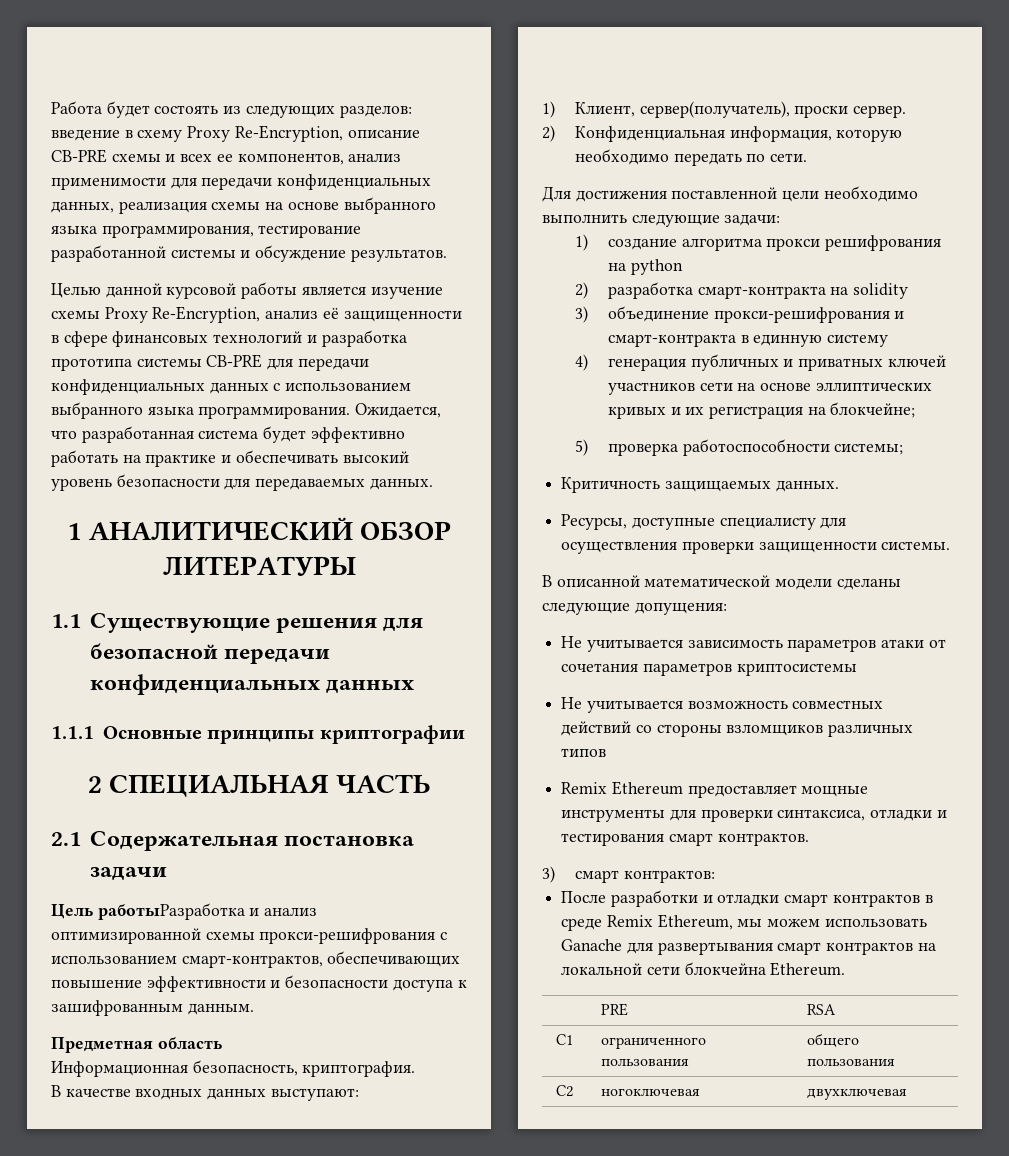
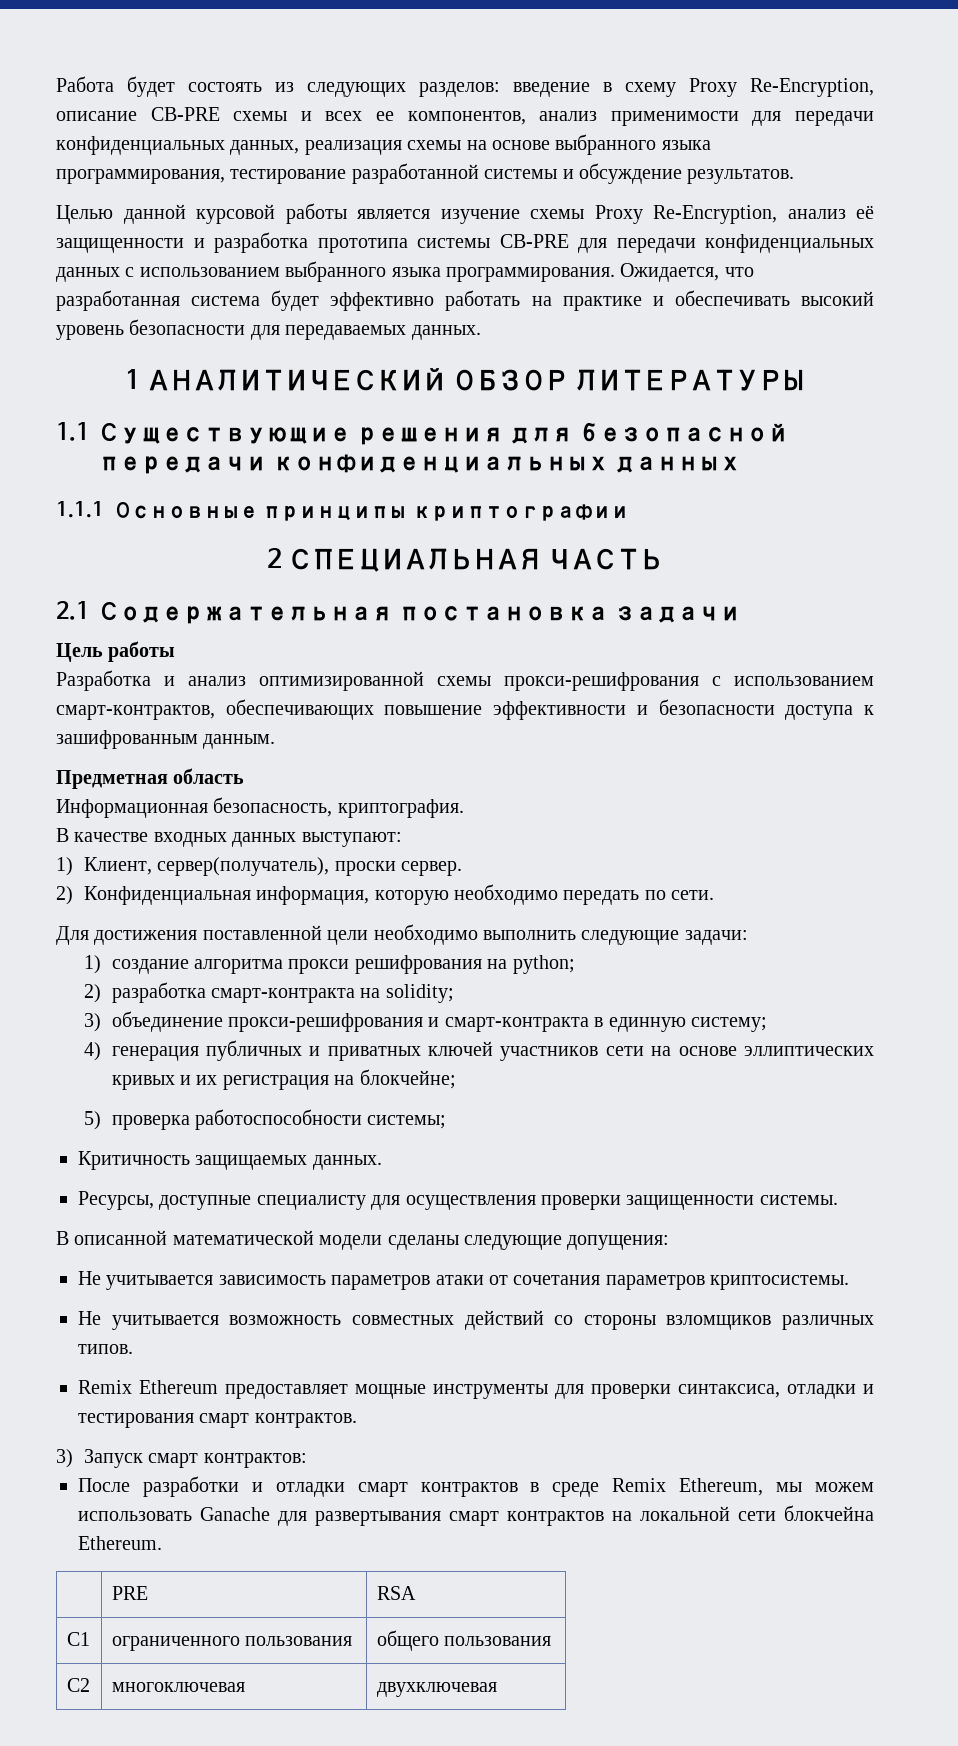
[51,331,303,347] в сфере финансовых технологий -> (184, 245) none
[97,903,245,920] работыРазработка -> [108,641,176,662] [56,670,151,691] работы // Разработка
[630,259,683,275] python -> [512,955,575,974] python;
[852,283,908,299] solidity -> [385,984,454,1003] solidity;
[826,334,888,347] систему -> [690,1017,767,1032] систему;
[736,663,857,676] криптосистемы -> [710,1275,850,1290] криптосистемы.
[561,748,607,757] типов -> [78,1344,133,1354] типов.
(555, 874) none -> [83,1449,143,1468] Запуск
[600,1088,700,1096] ногоключевая -> [111,1682,245,1692] многоключевая

